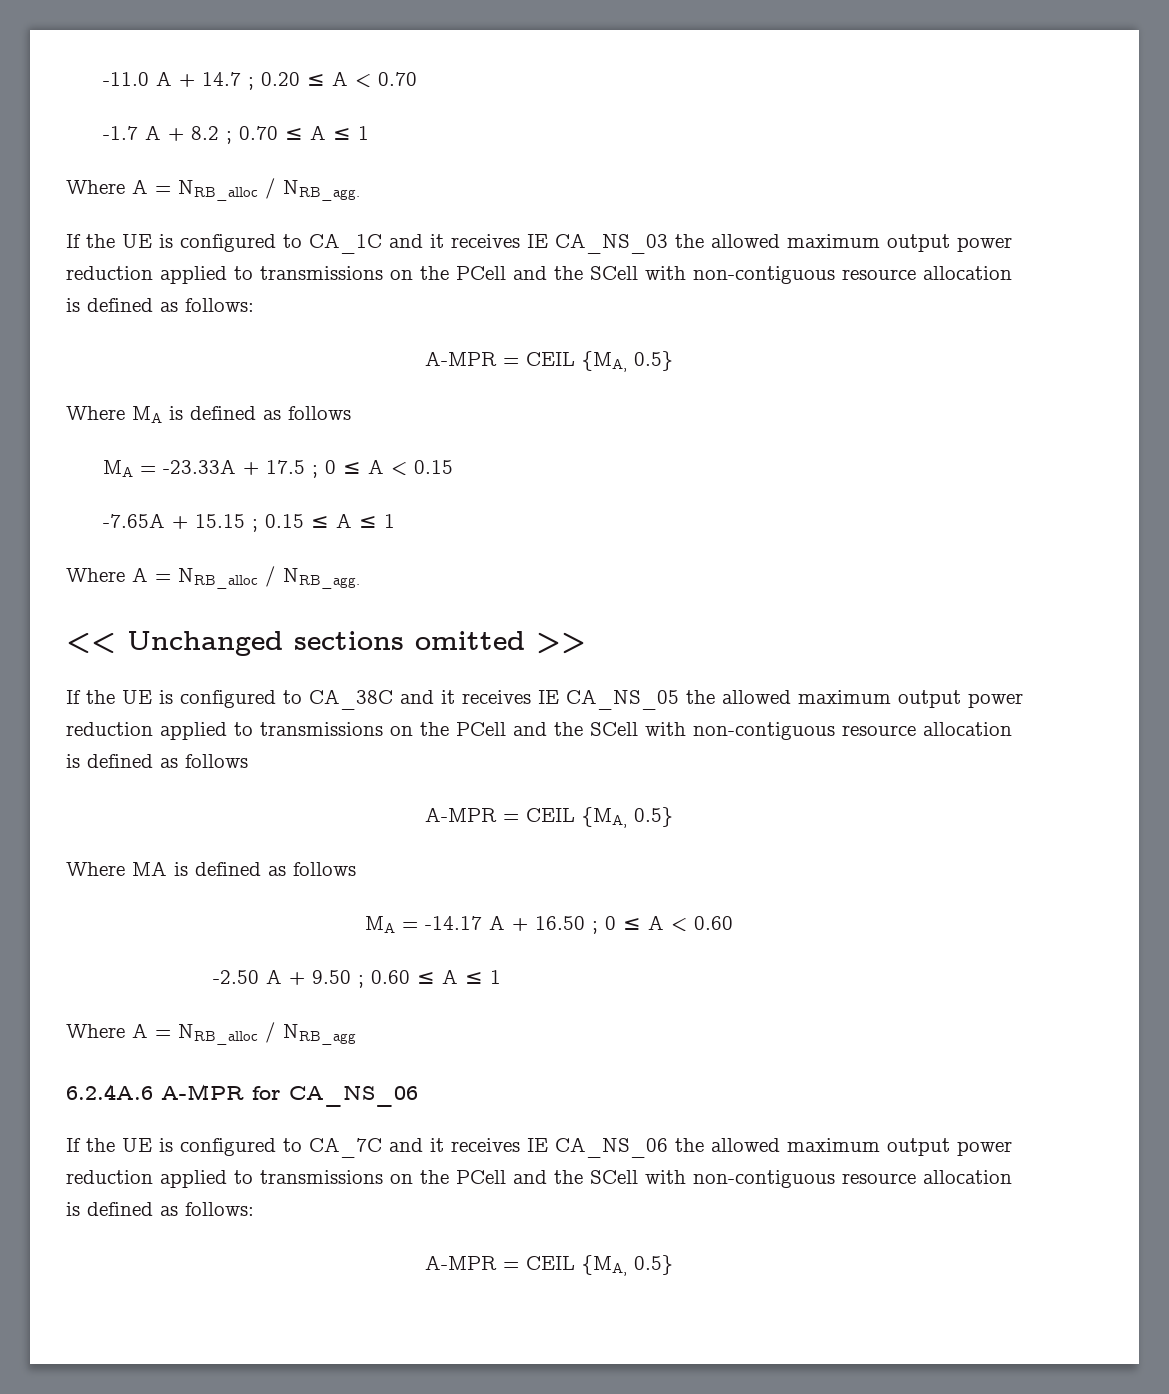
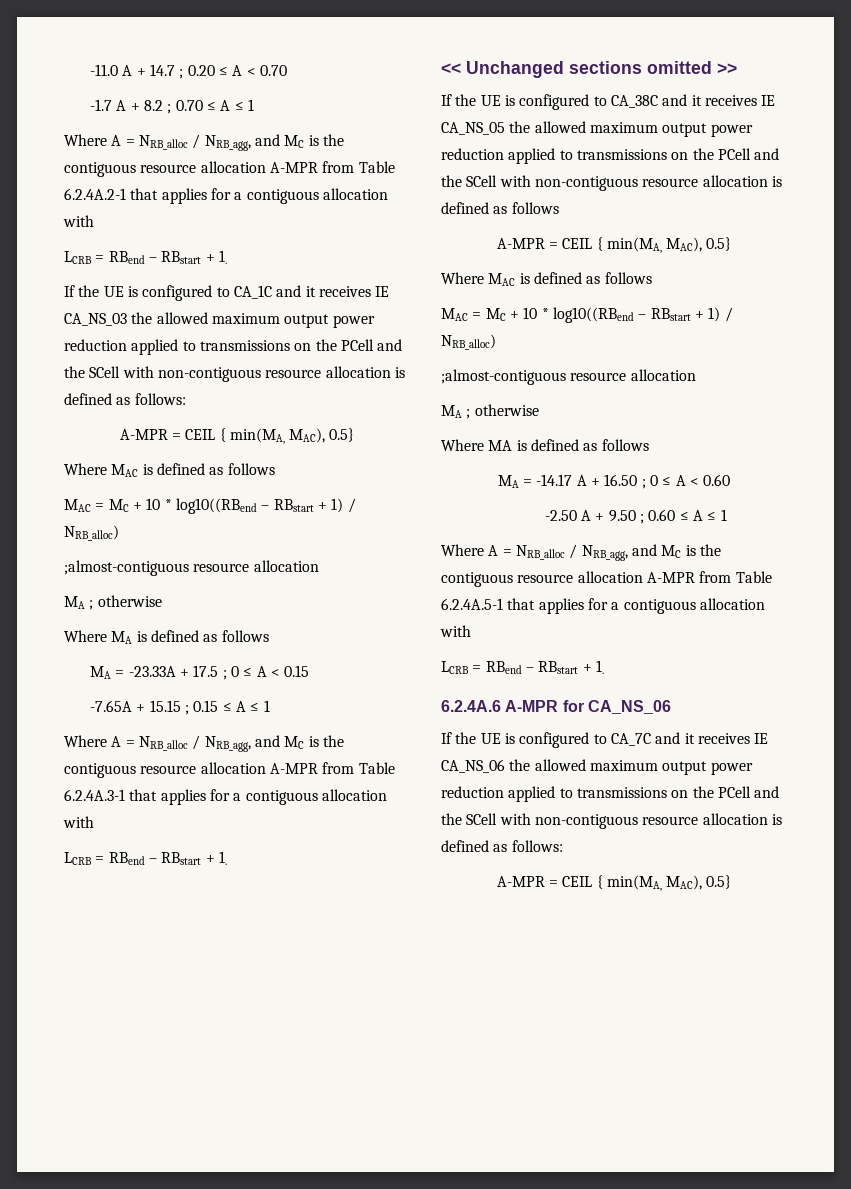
[283,180,360,201] NRB_agg. -> [204,134,344,151] [64,161,395,177] [64,188,388,204] [63,215,94,227] [64,250,227,264] NRB_agg, and MC is the contiguous resource allocation A-MPR from Table 6.2.4A.2-1 that applies for a contiguous allocation with // LCRB = RBend – RBstart + 1.
[581,351,673,372] {MA, 0.5} -> [219,428,355,444] [64,463,275,477] [64,498,356,514] [64,525,119,541] [64,560,319,576] [64,595,162,610] { min(MA, MAC), 0.5} // Where MAC is defined as follows // MAC = MC + 10 * log10((RBend – RBstart + 1) / NRB_alloc) // ;almost-contiguous resource allocation // MA ; otherwise
[283,568,360,589] NRB_agg. -> [204,735,344,752] [64,762,395,778] [64,789,387,805] [63,816,94,828] [64,851,227,865] NRB_agg, and MC is the contiguous resource allocation A-MPR from Table 6.2.4A.3-1 that applies for a contiguous allocation with // LCRB = RBend – RBstart + 1.
[581,807,673,828] {MA, 0.5} -> [596,237,732,253] [441,272,652,286] [441,307,733,323] [441,334,496,350] [441,369,696,385] [441,404,539,419] { min(MA, MAC), 0.5} // Where MAC is defined as follows // MAC = MC + 10 * log10((RBend – RBstart + 1) / NRB_alloc) // ;almost-contiguous resource allocation // MA ; otherwise
[283,1024,356,1045] NRB_agg -> [581,544,721,561] [441,571,772,587] [441,598,765,614] [440,625,471,637] [441,660,604,674] NRB_agg, and MC is the contiguous resource allocation A-MPR from Table 6.2.4A.5-1 that applies for a contiguous allocation with // LCRB = RBend – RBstart + 1.
[581,1255,627,1276] {MA, -> [596,875,703,891] { min(MA, MAC),

